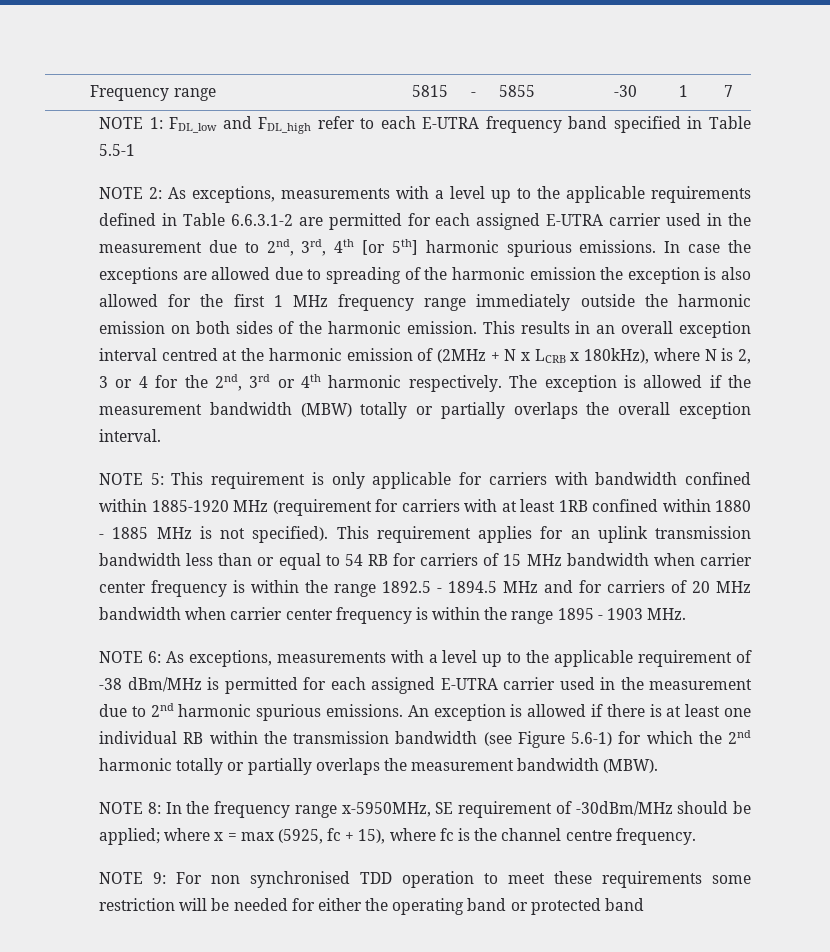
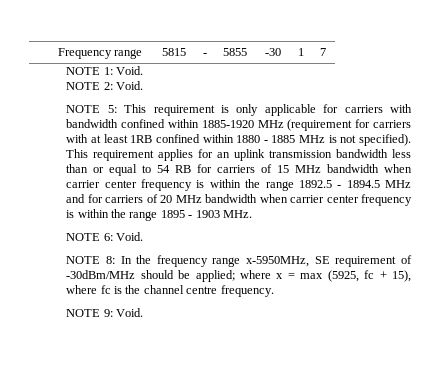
[169,116,752,134] [98,144,135,156] [98,186,752,203] [98,213,751,230] [98,239,751,257] [98,267,752,284] [98,294,751,311] [98,321,751,338] [98,348,751,364] [98,374,751,392] [98,402,751,419] [98,429,161,442] FDL_low and FDL_high refer to each E-UTRA frequency band specified in Table 5.5-1 // NOTE 2: As exceptions, measurements with a level up to the applicable requirements defined in Table 6.6.3.1-2 are permitted for each assigned E-UTRA carrier used in the measurement due to 2nd, 3rd, 4th [or 5th] harmonic spurious emissions. In case the exceptions are allowed due to spreading of the harmonic emission the exception is also allowed for the first 1 MHz frequency range immediately outside the harmonic emission on both sides of the harmonic emission. This results in an overall exception interval centred at the harmonic emission of (2MHz + N x LCRB x 180kHz), where N is 2, 3 or 4 for the 2nd, 3rd or 4th harmonic respectively. The exception is allowed if the measurement bandwidth (MBW) totally or partially overlaps the overall exception interval. -> [116,66,144,75] [66,81,144,90] Void. // NOTE 2: Void.
[165,650,752,667] [98,677,753,694] [98,703,751,721] [98,730,752,748] [98,758,659,775] As exceptions, measurements with a level up to the applicable requirement of -38 dBm/MHz is permitted for each assigned E-UTRA carrier used in the measurement due to 2nd harmonic spurious emissions. An exception is allowed if there is at least one individual RB within the transmission bandwidth (see Figure 5.6-1) for which the 2nd harmonic totally or partially overlaps the measurement bandwidth (MBW). -> [116,232,144,241] Void.
[175,871,751,888] [98,898,645,915] For non synchronised TDD operation to meet these requirements some restriction will be needed for either the operating band or protected band -> [116,308,144,317] Void.

